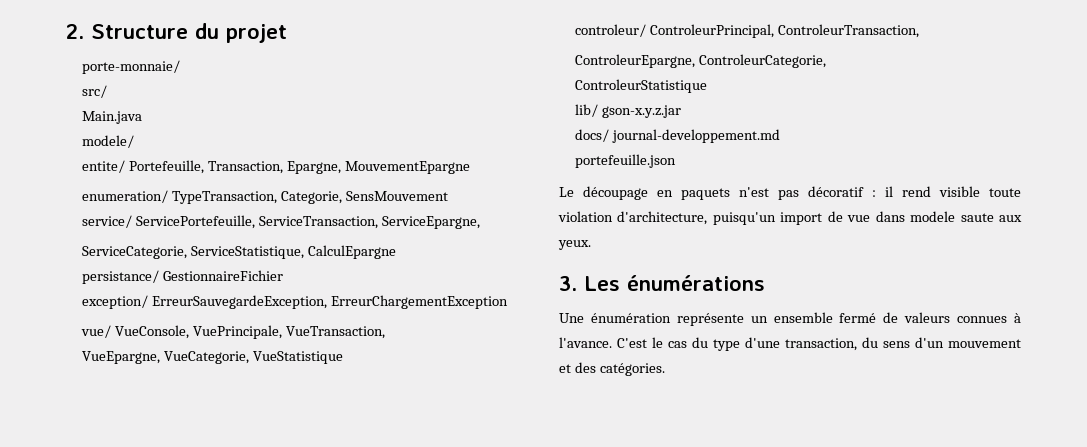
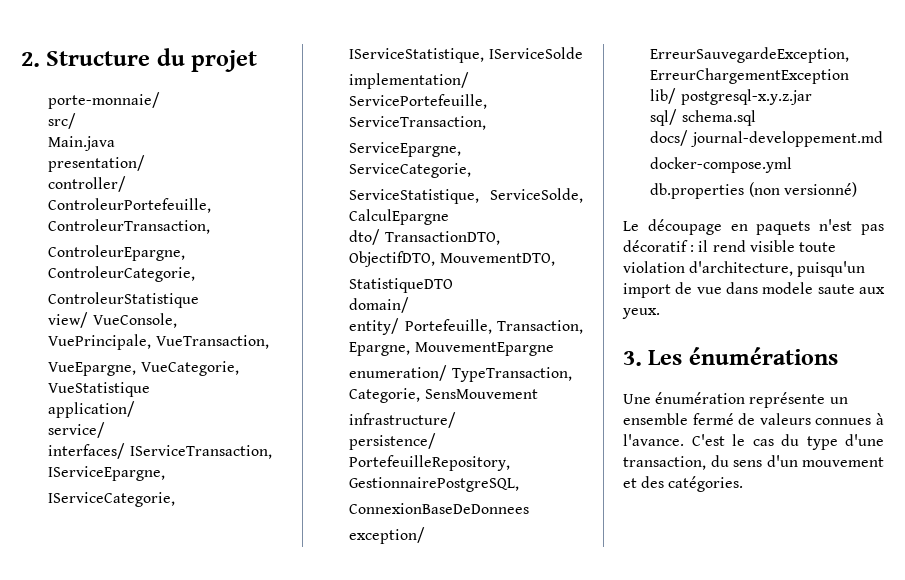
[81,135,134,148] [81,160,125,173] modele/ // entite/ -> [48,155,146,172] [48,176,127,192] [48,198,212,213] [48,219,211,234] [48,245,186,261] [48,266,196,282] [48,292,200,308] [48,312,177,328] [48,334,269,350] [48,361,239,376] [48,382,151,397] [48,401,136,418] [48,422,106,438] [48,443,272,459] [48,466,166,481] [48,492,176,507] [349,47,583,63] [349,72,470,89] [349,94,488,109] [349,116,487,130] [349,142,462,157] [349,163,472,178] [349,188,583,204] [349,209,450,225] [349,229,500,245] [349,251,555,267] [349,278,454,293] [349,297,410,313] [349,318,400,335] presentation/ // controller/ ControleurPortefeuille, ControleurTransaction, // ControleurEpargne, ControleurCategorie, // ControleurStatistique // view/ VueConsole, VuePrincipale, VueTransaction, // VueEpargne, VueCategorie, VueStatistique // application/ // service/ // interfaces/ IServiceTransaction, IServiceEpargne, // IServiceCategorie, IServiceStatistique, IServiceSolde // implementation/ ServicePortefeuille, ServiceTransaction, // ServiceEpargne, ServiceCategorie, // ServiceStatistique, ServiceSolde, CalculEpargne // dto/ TransactionDTO, ObjectifDTO, MouvementDTO, // StatistiqueDTO // domain/ // entity/
[81,215,480,229] [81,245,396,259] [81,270,283,284] [81,295,508,309] [80,325,385,339] [81,351,343,364] [574,24,919,38] [574,54,826,68] [574,79,707,93] [574,104,681,118] [574,129,780,143] [574,154,676,168] service/ ServicePortefeuille, ServiceTransaction, ServiceEpargne, // ServiceCategorie, ServiceStatistique, CalculEpargne // persistance/ GestionnaireFichier // exception/ ErreurSauvegardeException, ErreurChargementException // vue/ VueConsole, VuePrincipale, VueTransaction, // VueEpargne, VueCategorie, VueStatistique // controleur/ ControleurPrincipal, ControleurTransaction, // ControleurEpargne, ControleurCategorie, // ControleurStatistique // lib/ gson-x.y.z.jar // docs/ journal-developpement.md // portefeuille.json -> [349,412,457,428] [349,433,437,450] [349,455,511,471] [349,477,520,492] [349,503,530,514] [349,527,426,544] [650,47,850,63] [650,68,850,84] [650,88,812,105] [650,109,756,126] [650,130,883,147] [650,157,793,173] [650,182,857,199] infrastructure/ // persistence/ PortefeuilleRepository, GestionnairePostgreSQL, // ConnexionBaseDeDonnees // exception/ ErreurSauvegardeException, ErreurChargementException // lib/ postgresql-x.y.z.jar // sql/ schema.sql // docs/ journal-developpement.md // docker-compose.yml // db.properties (non versionné)

